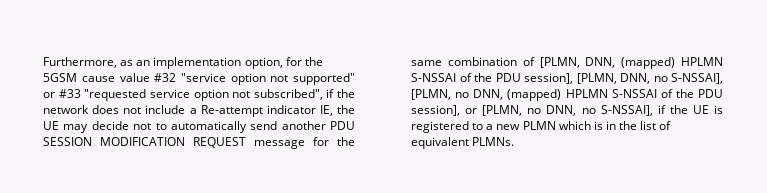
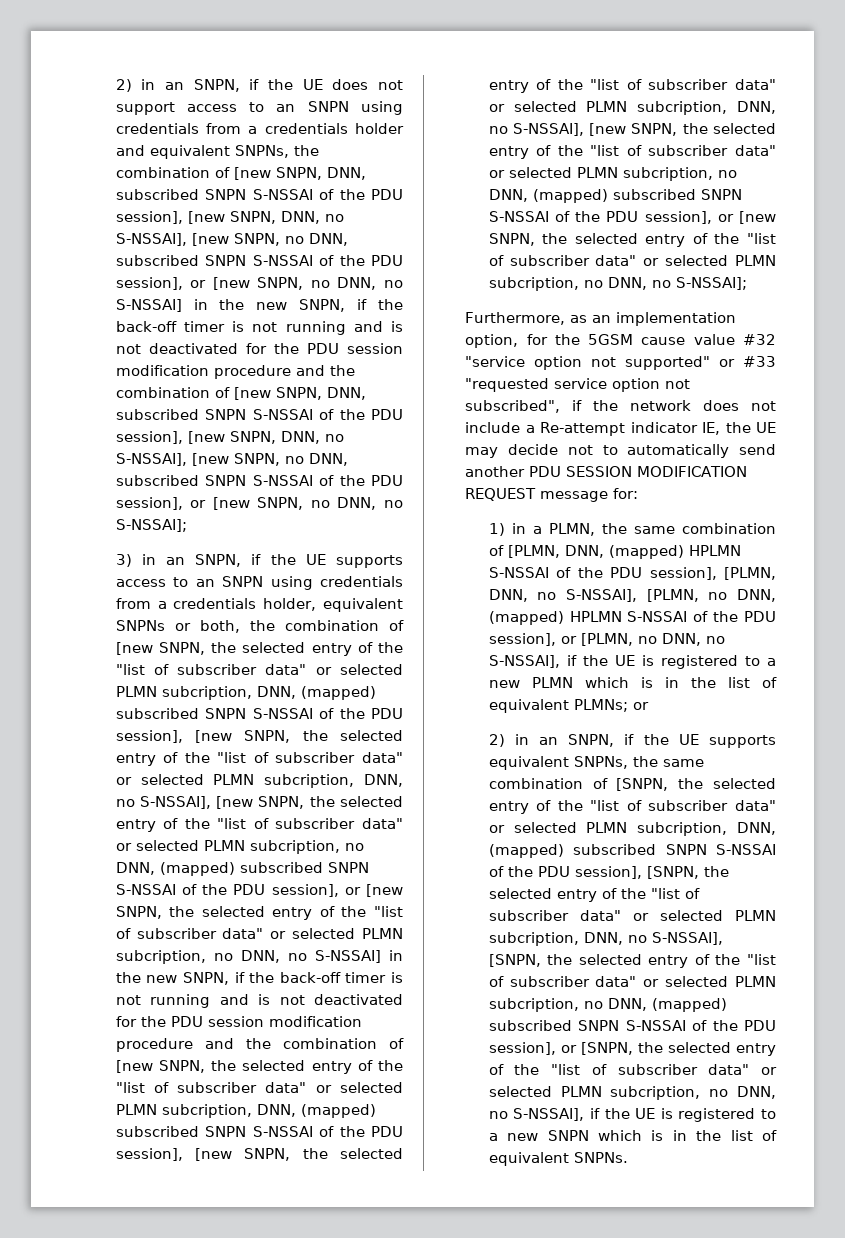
(43, 62) none -> [115,79,403,92] [115,101,403,115] [115,123,405,134] [115,145,319,159] [115,167,366,180] [115,189,403,200] [115,211,344,224] [115,233,348,246] [115,255,403,266] [115,277,403,290] [115,299,403,312] [115,321,404,335] [115,343,403,354] [115,365,355,379] [115,387,366,400] [115,409,403,420] [115,431,344,444] [115,453,348,466] [115,475,403,486] [115,497,403,510] [115,519,187,532] [115,554,403,568] [115,576,403,590] [115,598,403,612] [115,620,404,633] [115,642,404,656] [115,664,403,675] [115,686,376,700] [115,708,403,719] [115,730,404,743] [115,752,403,766] [115,774,403,788] [115,796,403,809] [115,818,403,832] [115,840,364,854] [115,862,369,876] [115,884,403,897] [115,906,403,920] [115,928,404,939] [115,950,403,964] [115,972,403,985] [115,994,403,1008] [115,1016,362,1027] [115,1038,405,1052] [115,1060,404,1074] [115,1082,403,1093] [115,1104,376,1118] [115,1126,403,1137] [115,1148,404,1161] [488,79,776,93] [488,101,776,115] [488,123,776,136] [488,145,776,159] [488,167,737,181] [488,189,742,203] [488,211,776,224] [488,233,776,247] [488,255,776,266] [488,277,747,291] 2) in an SNPN, if the UE does not support access to an SNPN using credentials from a credentials holder and equivalent SNPNs, the combination of [new SNPN, DNN, subscribed SNPN S-NSSAI of the PDU session], [new SNPN, DNN, no S-NSSAI], [new SNPN, no DNN, subscribed SNPN S-NSSAI of the PDU session], or [new SNPN, no DNN, no S-NSSAI] in the new SNPN, if the back-off timer is not running and is not deactivated for the PDU session modification procedure and the combination of [new SNPN, DNN, subscribed SNPN S-NSSAI of the PDU session], [new SNPN, DNN, no S-NSSAI], [new SNPN, no DNN, subscribed SNPN S-NSSAI of the PDU session], or [new SNPN, no DNN, no S-NSSAI]; // 3) in an SNPN, if the UE supports access to an SNPN using credentials from a credentials holder, equivalent SNPNs or both, the combination of [new SNPN, the selected entry of the "list of subscriber data" or selected PLMN subcription, DNN, (mapped) subscribed SNPN S-NSSAI of the PDU session], [new SNPN, the selected entry of the "list of subscriber data" or selected PLMN subcription, DNN, no S-NSSAI], [new SNPN, the selected entry of the "list of subscriber data" or selected PLMN subcription, no DNN, (mapped) subscribed SNPN S-NSSAI of the PDU session], or [new SNPN, the selected entry of the "list of subscriber data" or selected PLMN subcription, no DNN, no S-NSSAI] in the new SNPN, if the back-off timer is not running and is not deactivated for the PDU session modification procedure and the combination of [new SNPN, the selected entry of the "list of subscriber data" or selected PLMN subcription, DNN, (mapped) subscribed SNPN S-NSSAI of the PDU session], [new SNPN, the selected entry of the "list of subscriber data" or selected PLMN subcription, DNN, no S-NSSAI], [new SNPN, the selected entry of the "list of subscriber data" or selected PLMN subcription, no DNN, (mapped) subscribed SNPN S-NSSAI of the PDU session], or [new SNPN, the selected entry of the "list of subscriber data" or selected PLMN subcription, no DNN, no S-NSSAI]; //
[313,137,330,146] for -> [613,488,639,499] [488,523,595,536] for: // 1) in a PLMN,
[472,137,515,146] PLMNs. -> [573,699,649,712] [488,734,776,748] [488,756,704,770] [488,778,776,791] [488,800,776,814] [488,822,776,836] [488,844,776,858] [488,866,729,879] [488,888,700,902] [488,910,776,921] [488,932,723,946] [488,954,776,968] [488,976,776,987] [488,998,727,1012] [488,1020,776,1031] [488,1042,776,1056] [488,1064,777,1075] [488,1086,776,1100] [488,1108,776,1122] [488,1130,777,1141] [488,1152,628,1166] PLMNs; or // 2) in an SNPN, if the UE supports equivalent SNPNs, the same combination of [SNPN, the selected entry of the "list of subscriber data" or selected PLMN subcription, DNN, (mapped) subscribed SNPN S-NSSAI of the PDU session], [SNPN, the selected entry of the "list of subscriber data" or selected PLMN subcription, DNN, no S-NSSAI], [SNPN, the selected entry of the "list of subscriber data" or selected PLMN subcription, no DNN, (mapped) subscribed SNPN S-NSSAI of the PDU session], or [SNPN, the selected entry of the "list of subscriber data" or selected PLMN subcription, no DNN, no S-NSSAI], if the UE is registered to a new SNPN which is in the list of equivalent SNPNs.

